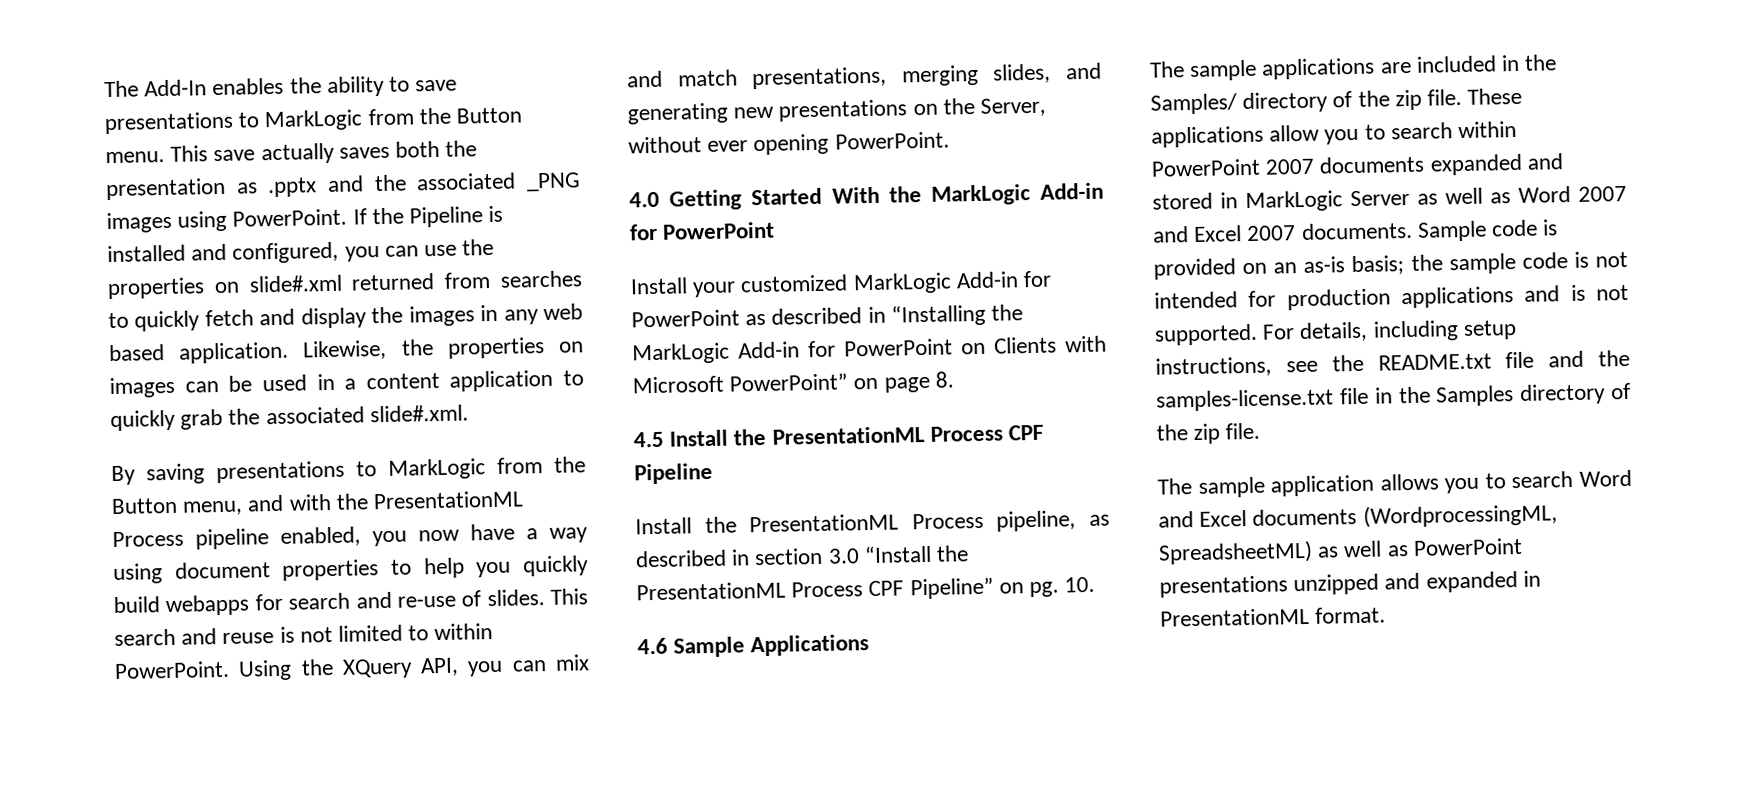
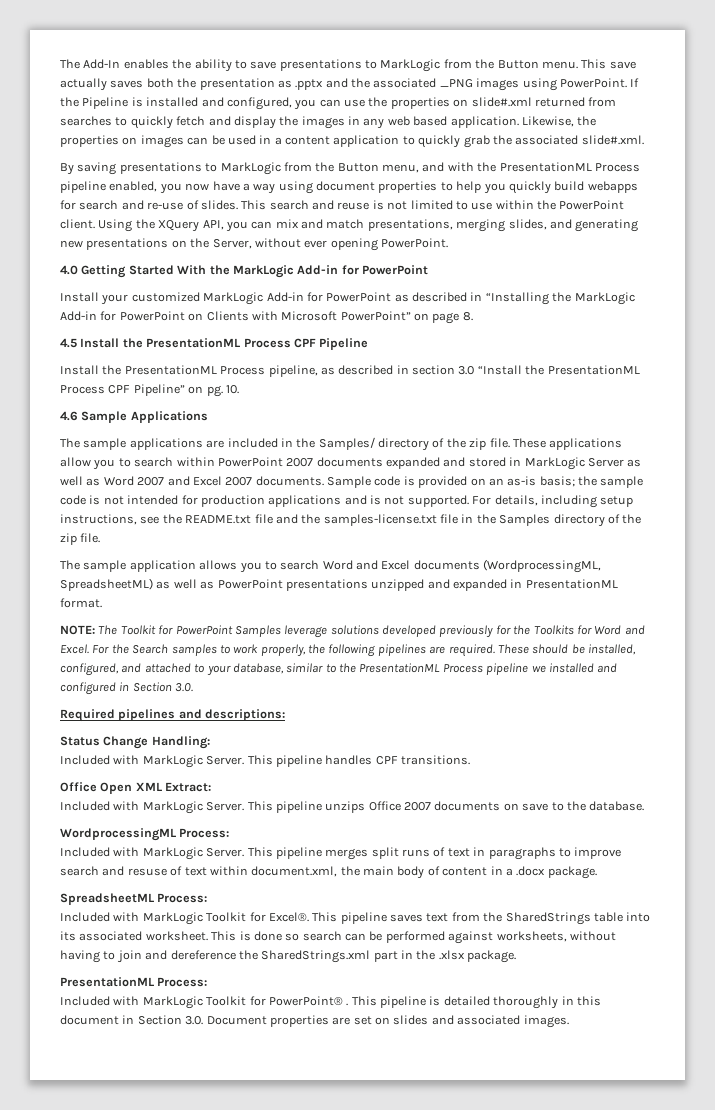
[434,623,494,641] [114,660,230,680] within PowerPoint. -> [471,200,625,210] [60,219,95,229] use within the PowerPoint client.
(1387, 615) none -> [60,625,645,638] [60,644,636,657] [60,663,618,676] [60,682,194,695] [60,709,286,722] [60,736,210,749] [60,755,470,768] [60,782,212,794] [60,801,645,814] [60,828,230,841] [60,847,622,860] [60,866,597,879] [60,893,208,905] [60,912,651,925] [60,931,616,944] [60,950,517,963] [60,977,208,987] [60,996,601,1009] [60,1015,569,1028] // NOTE: The Toolkit for PowerPoint Samples leverage solutions developed previously for the Toolkits for Word and Excel. For the Search samples to work properly, the following pipelines are required. These should be installed, configured, and attached to your database, similar to the PresentationML Process pipeline we installed and configured in Section 3.0. // Required pipelines and descriptions: // Status Change Handling: // Included with MarkLogic Server. This pipeline handles CPF transitions. // Office Open XML Extract: // Included with MarkLogic Server. This pipeline unzips Office 2007 documents on save to the database. // WordprocessingML Process: // Included with MarkLogic Server. This pipeline merges split runs of text in paragraphs to improve search and resuse of text within document.xml, the main body of content in a .docx package. // SpreadsheetML Process: // Included with MarkLogic Toolkit for Excel®. This pipeline saves text from the SharedStrings table into its associated worksheet. This is done so search can be performed against worksheets, without having to join and dereference the SharedStrings.xml part in the .xlsx package. // PresentationML Process: // Included with MarkLogic Toolkit for PowerPoint® . This pipeline is detailed thoroughly in this document in Section 3.0. Document properties are set on slides and associated images.

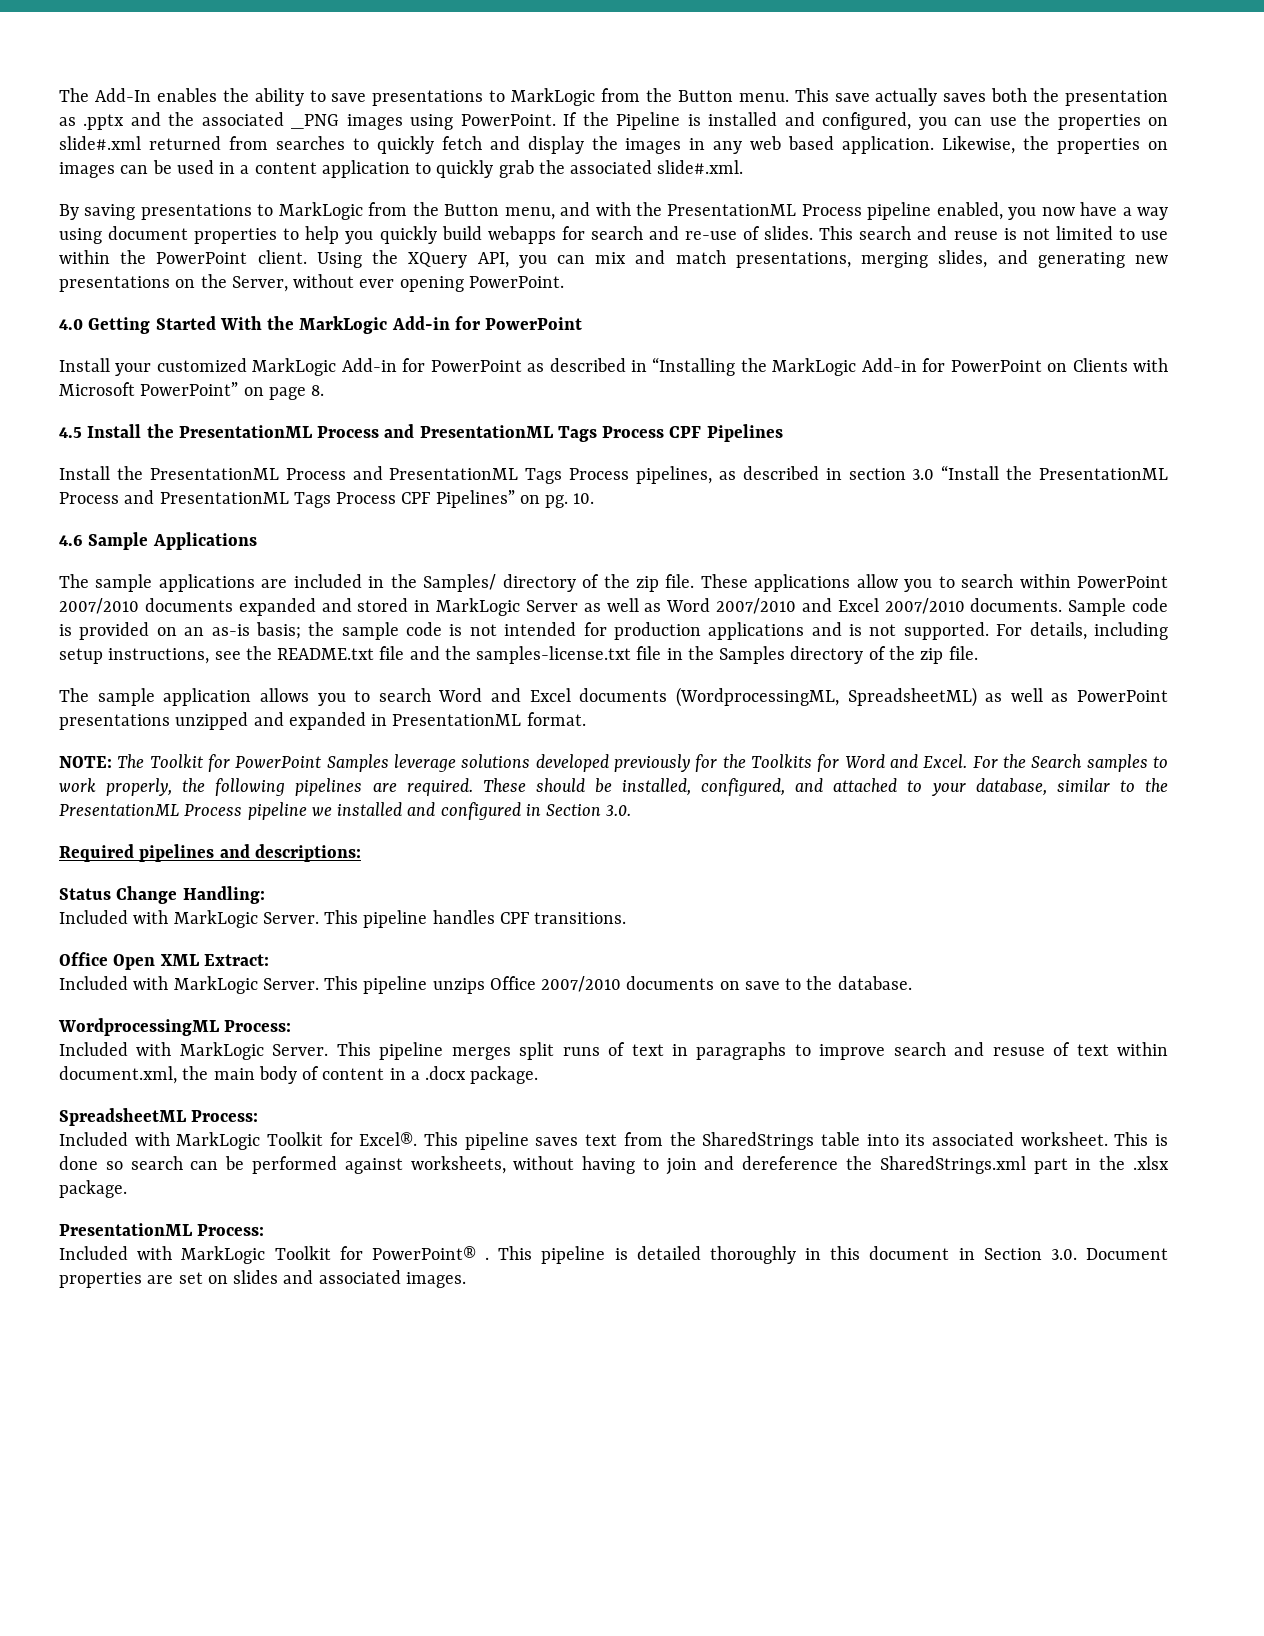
[293,338,369,350] [60,365,318,377] CPF Pipeline // Install the PresentationML Process pipeline, -> [384,424,783,442] [59,466,712,484] and PresentationML Tags Process CPF Pipelines // Install the PresentationML Process and PresentationML Tags Process pipelines,
[108,384,185,396] CPF Pipeline” -> [124,490,515,508] and PresentationML Tags Process CPF Pipelines”
[286,458,314,467] 2007 -> [59,598,139,614] 2007/2010
[137,476,253,486] 2007 and Excel 2007 -> [716,598,965,614] 2007/2010 and Excel 2007/2010
[404,802,431,811] 2007 -> [541,976,622,992] 2007/2010

